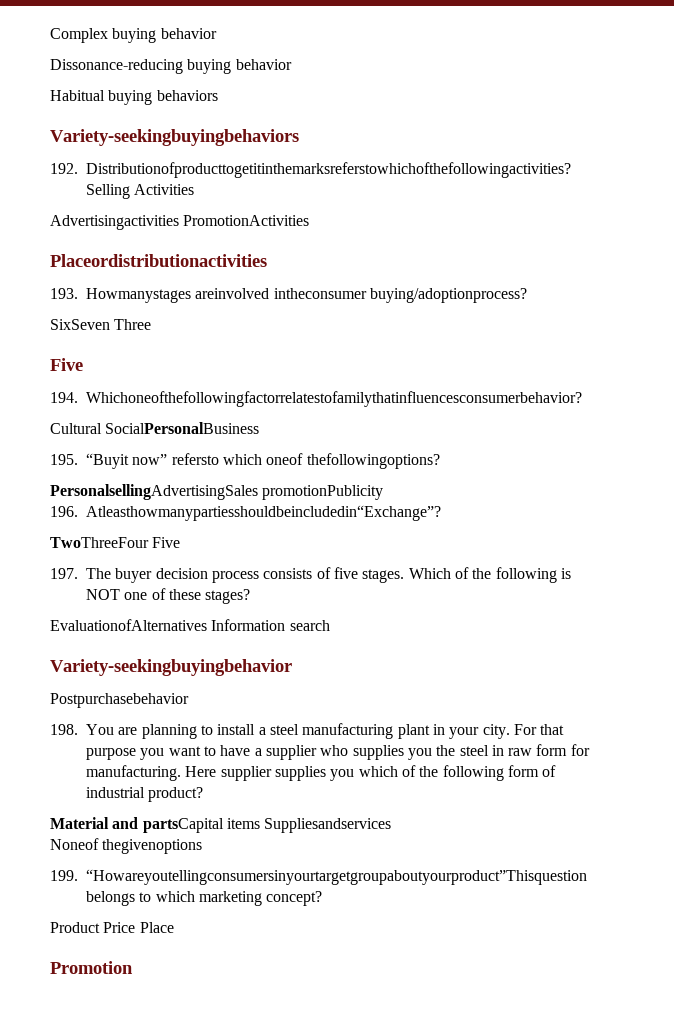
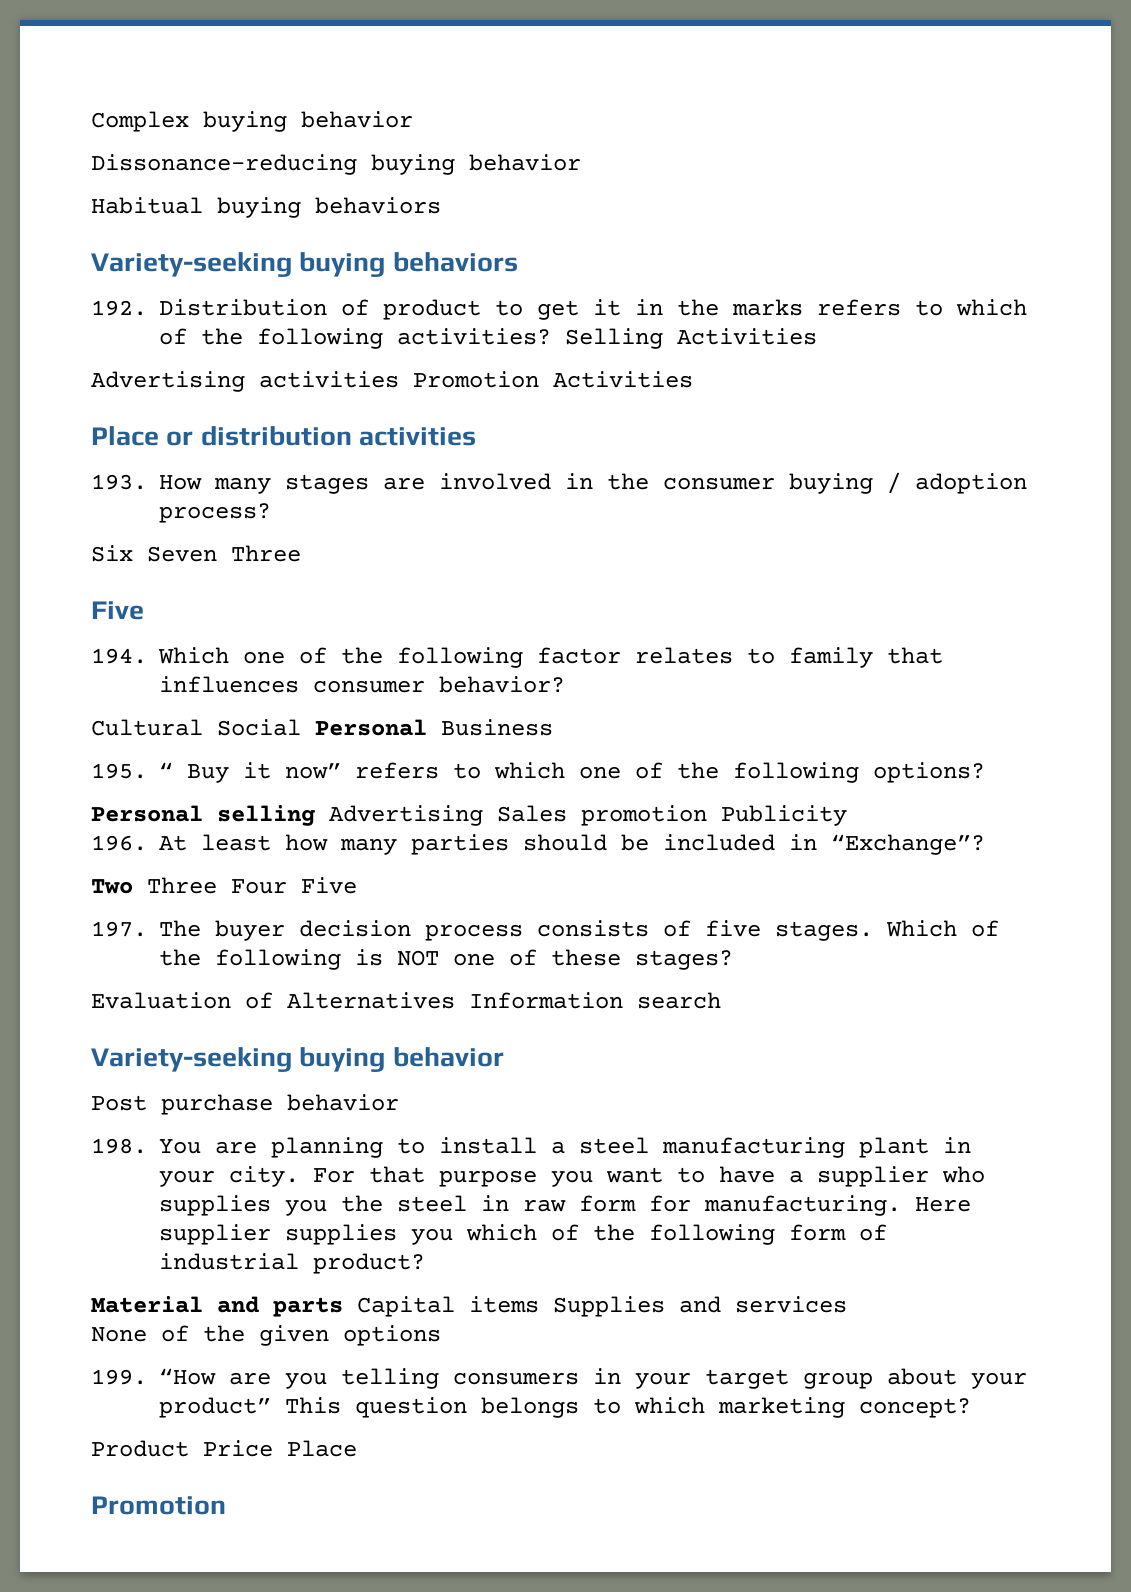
[50,129,299,146] [50,162,571,178] [86,184,195,199] [50,215,310,230] [50,254,267,267] [50,288,527,303] [50,319,152,330] [50,358,83,371] [50,391,582,407] [50,422,260,434] [50,453,440,469] [50,484,384,500] [50,505,441,521] [50,537,149,548] Variety-seekingbuyingbehaviors // 192. Distributionofproducttogetitinthemarksreferstowhichofthefollowingactivities? Selling Activities // Advertisingactivities PromotionActivities // Placeordistributionactivities // 193. Howmanystages areinvolved intheconsumer buying/adoptionprocess? // SixSeven Three // Five // 194. Whichoneofthefollowingfactorrelatestofamilythatinfluencesconsumerbehavior? // Cultural SocialPersonalBusiness // 195. “Buyit now” refersto which oneof thefollowingoptions? // PersonalsellingAdvertisingSales promotionPublicity // 196. Atleasthowmanypartiesshouldbeincludedin“Exchange”? // TwoThreeFour -> [91,252,518,277] [91,299,1027,320] [159,328,817,349] [91,371,693,392] [91,426,476,446] [91,472,1027,494] [159,503,271,523] [91,545,301,562] [91,601,144,620] [91,647,943,668] [159,676,565,693] [91,719,553,736] [91,762,985,783] [91,805,847,826] [91,834,985,855] [91,877,287,894] Variety-seeking buying behaviors // 192. Distribution of product to get it in the marks refers to which of the following activities? Selling Activities // Advertising activities Promotion Activities // Place or distribution activities // 193. How many stages are involved in the consumer buying / adoption process? // Six Seven Three // Five // 194. Which one of the following factor relates to family that influences consumer behavior? // Cultural Social Personal Business // 195. “ Buy it now” refers to which one of the following options? // Personal selling Advertising Sales promotion Publicity // 196. At least how many parties should be included in “Exchange”? // Two Three Four
[50,619,207,631] EvaluationofAlternatives -> [91,992,455,1009] Evaluation of Alternatives
[50,659,292,676] [50,693,189,708] Variety-seekingbuyingbehavior // Postpurchasebehavior -> [91,1047,504,1072] [91,1094,399,1115] Variety-seeking buying behavior // Post purchase behavior
[142,818,392,833] [50,838,203,854] [50,869,587,885] partsCapital items Suppliesandservices // Noneof thegivenoptions // 199. “Howareyoutellingconsumersinyourtargetgroupaboutyourproduct”Thisquestion -> [273,1296,847,1317] [91,1325,441,1346] [91,1368,1027,1389] [159,1397,467,1418] parts Capital items Supplies and services // None of the given options // 199. “How are you telling consumers in your target group about your product” This question

